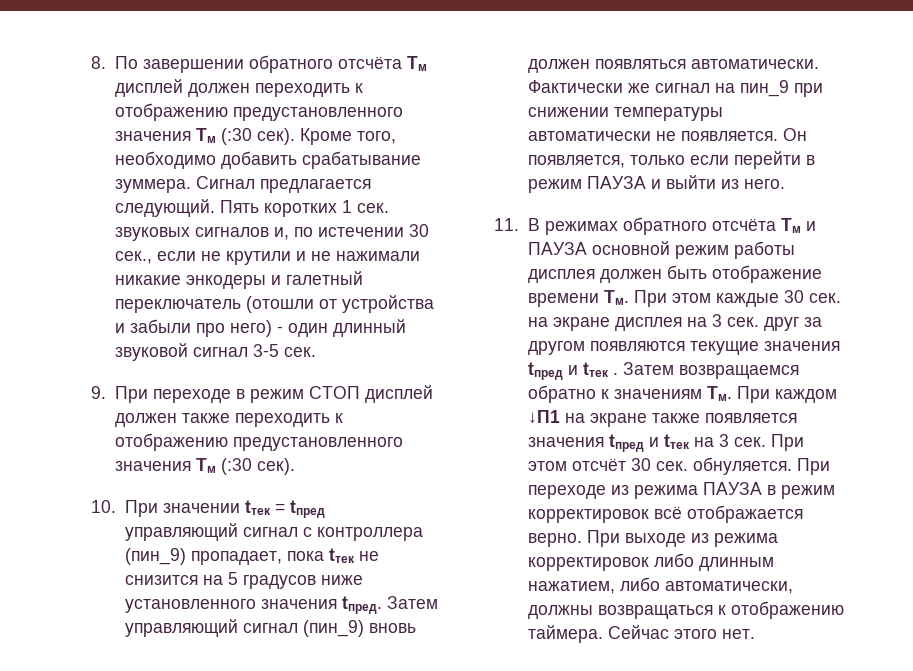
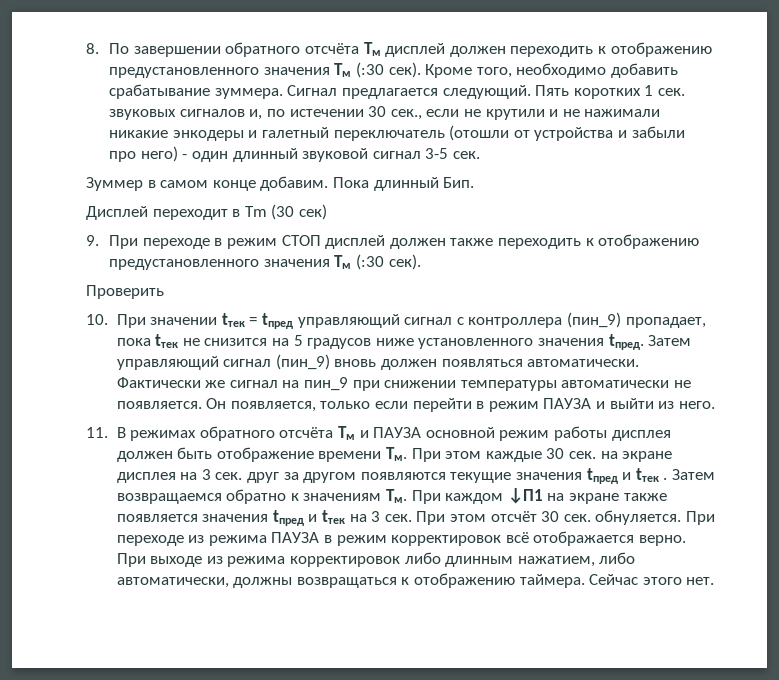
(316, 352) none -> [86,176,475,191] [86,204,328,220] // Зуммер в самом конце добавим. Пока длинный Бип. // Дисплей переходит в Tm (30 сек)
(295, 466) none -> [86,285,165,299] // Проверить

